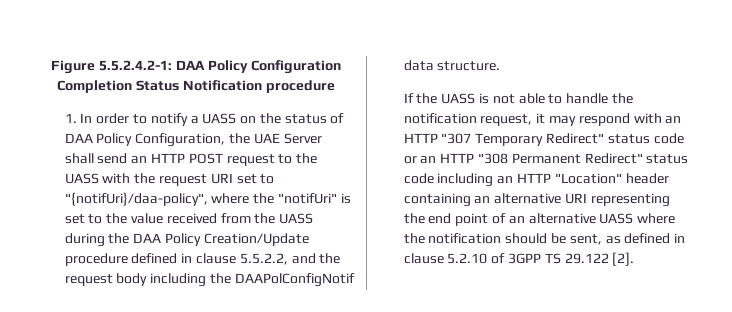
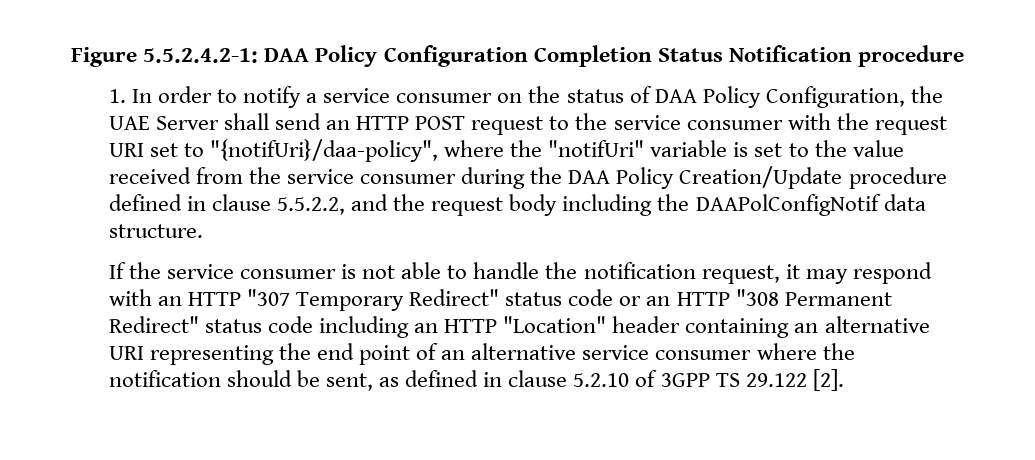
[202,113,237,124] UASS -> [323,88,493,103] service consumer
[64,173,99,184] UASS -> [613,115,783,130] service consumer
(337, 198) none -> [650,140,728,157] variable
[279,213,314,224] UASS -> [287,169,457,184] service consumer
[441,93,476,104] UASS -> [166,264,337,279] service consumer
[599,213,634,224] UASS -> [582,345,752,360] service consumer

